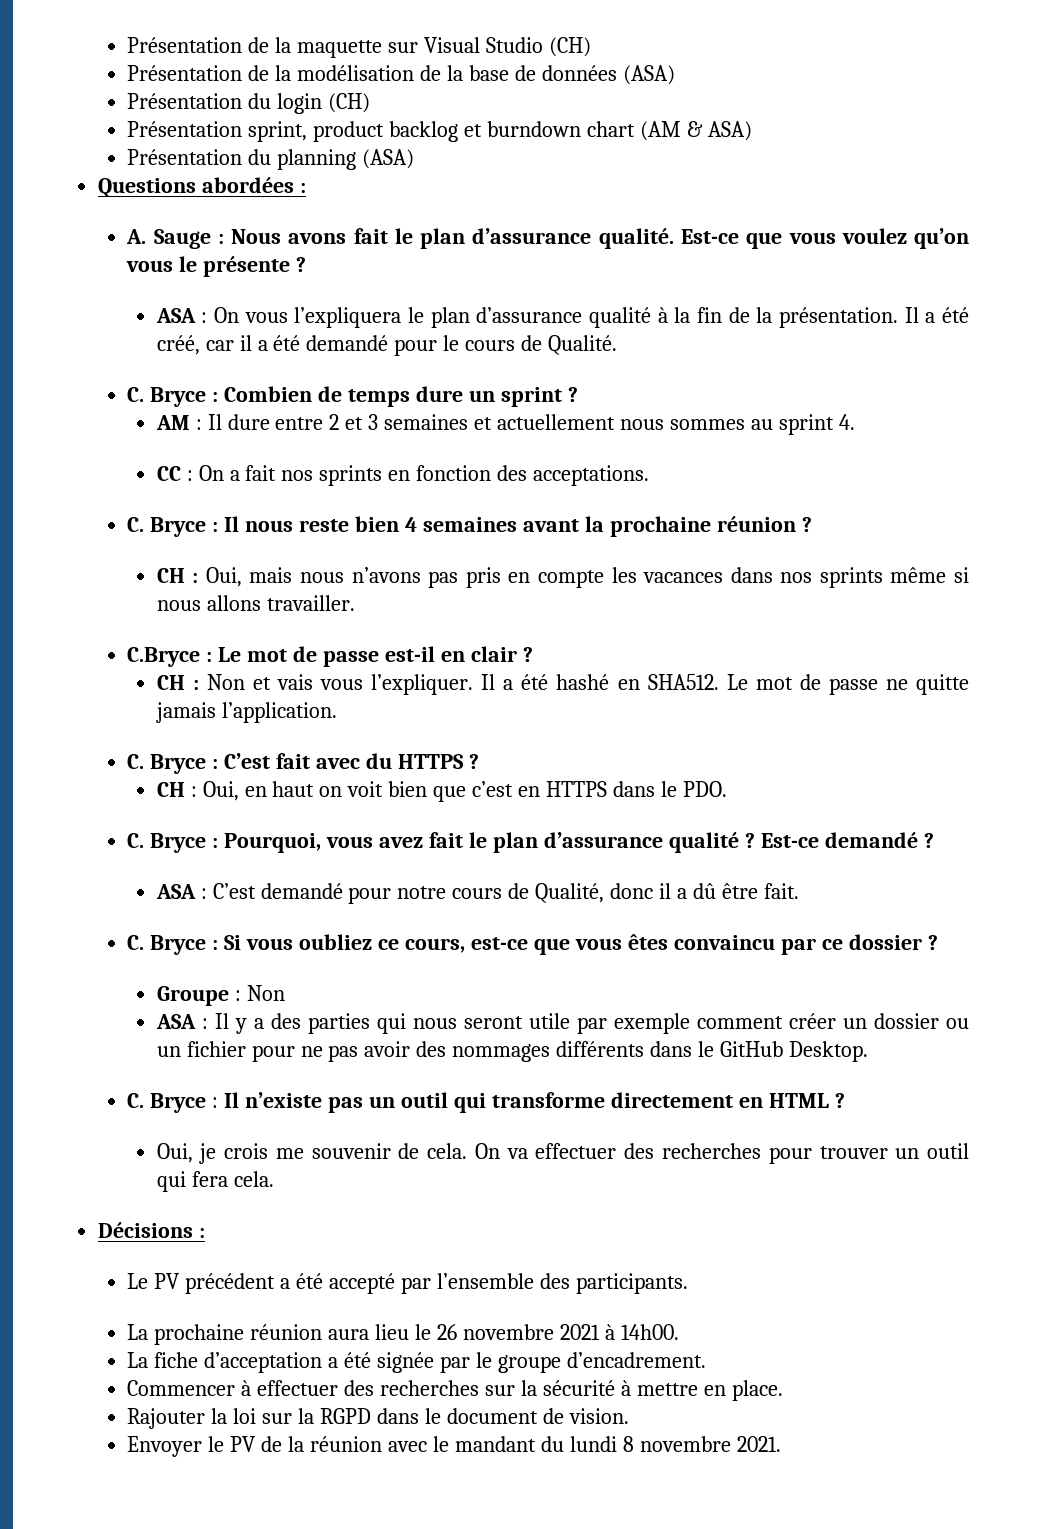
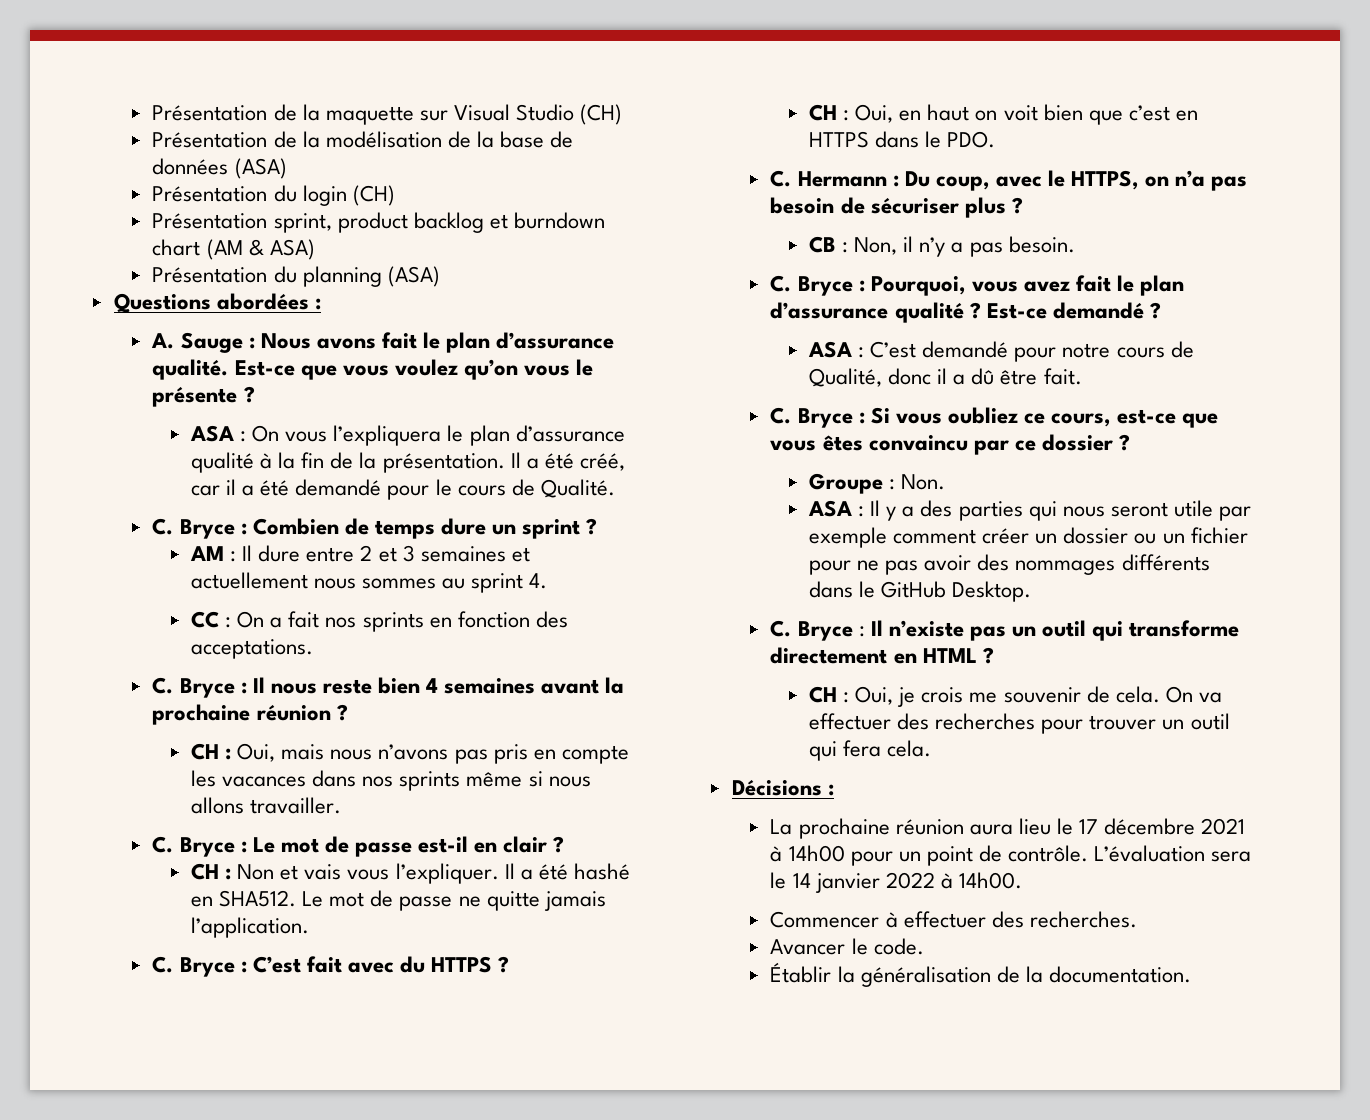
[127,647,201,667] C.Bryce -> [152,836,235,857] C. Bryce
(727, 789) none -> [770,170,1248,191] [770,197,1023,218] [809,236,1075,257] // C. Hermann : Du coup, avec le HTTPS, on n’a pas besoin de sécuriser plus ? // CB : Non, il n’y a pas besoin.
[246,985,285,1001] Non -> [901,474,946,490] Non.
(845, 1100) none -> [809,686,850,703] CH :
[127,1273,688,1294] // Le PV précédent a été accepté par l’ensemble des participants. -> (834, 790) none
[437,1324,679,1340] [127,1352,706,1373] [127,1380,783,1401] [127,1408,629,1429] [127,1436,781,1457] 26 novembre 2021 à 14h00. // La fiche d’acceptation a été signée par le groupe d’encadrement. // Commencer à effectuer des recherches sur la sécurité à mettre en place. // Rajouter la loi sur la RGPD dans le document de vision. // Envoyer le PV de la réunion avec le mandant du lundi 8 novembre 2021. -> [1078,818,1246,835] [770,845,1252,866] [770,872,1022,893] [770,911,1137,928] [770,938,924,955] [770,962,1191,987] 17 décembre 2021 à 14h00 pour un point de contrôle. L’évaluation sera le 14 janvier 2022 à 14h00. // Commencer à effectuer des recherches. // Avancer le code. // Établir la généralisation de la documentation.

